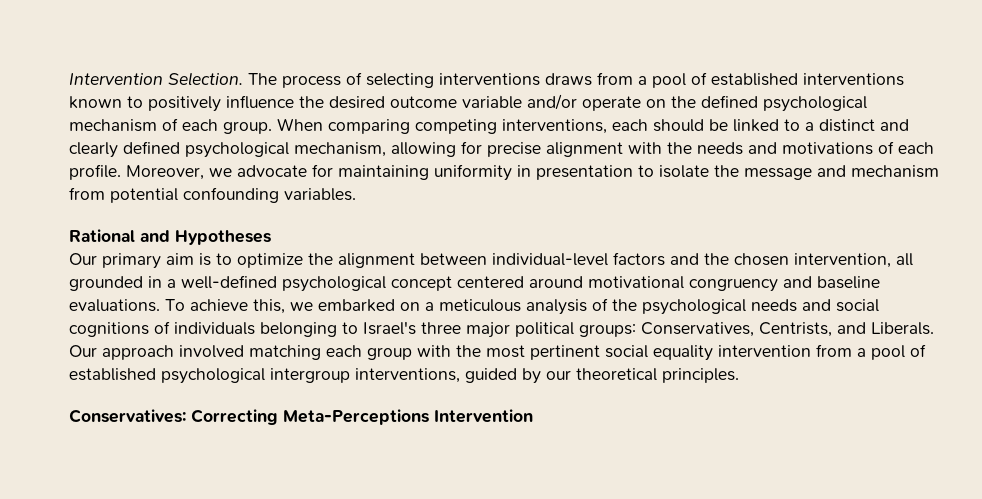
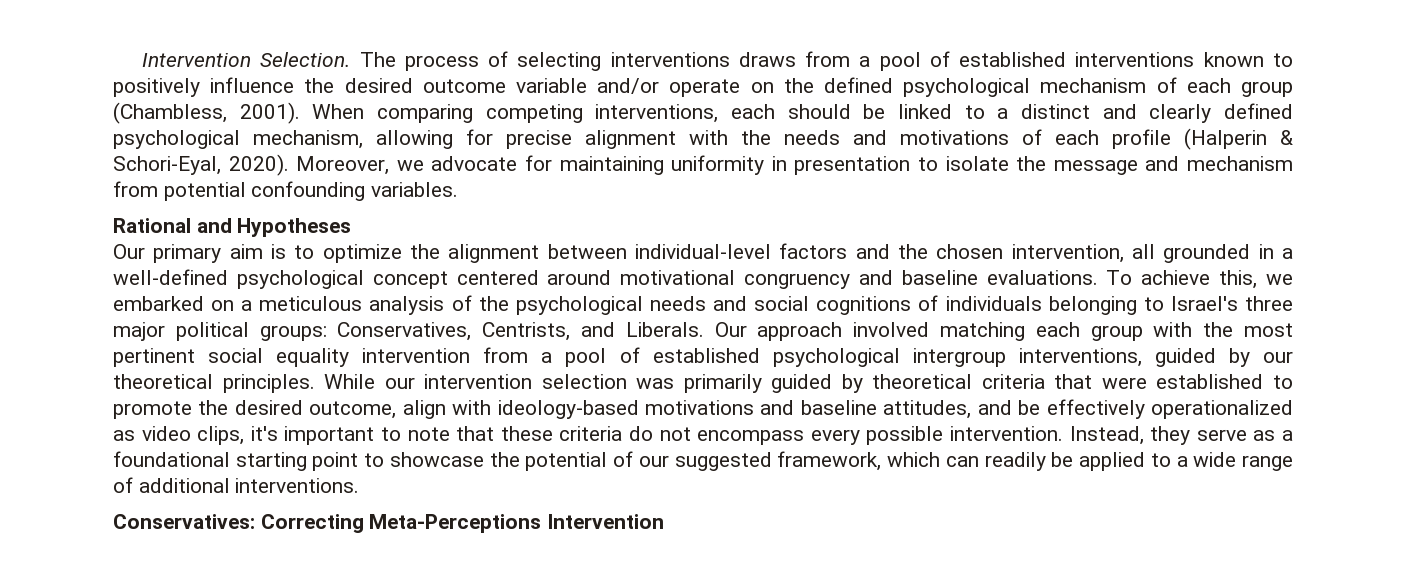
[223,121,272,134] group. -> [1241,81,1294,97] [113,102,300,124] group (Chambless, 2001).
[69,164,121,180] profile. -> [1112,128,1293,150] [113,154,289,176] profile (Halperin & Schori‐Eyal, 2020).
(739, 375) none -> [324,374,1293,393] [113,399,1293,419] [113,426,1293,445] [113,451,1293,471] [113,477,360,493] While our intervention selection was primarily guided by theoretical criteria that were established to promote the desired outcome, align with ideology-based motivations and baseline attitudes, and be effectively operationalized as video clips, it's important to note that these criteria do not encompass every possible intervention. Instead, they serve as a foundational starting point to showcase the potential of our suggested framework, which can readily be applied to a wide range of additional interventions.

